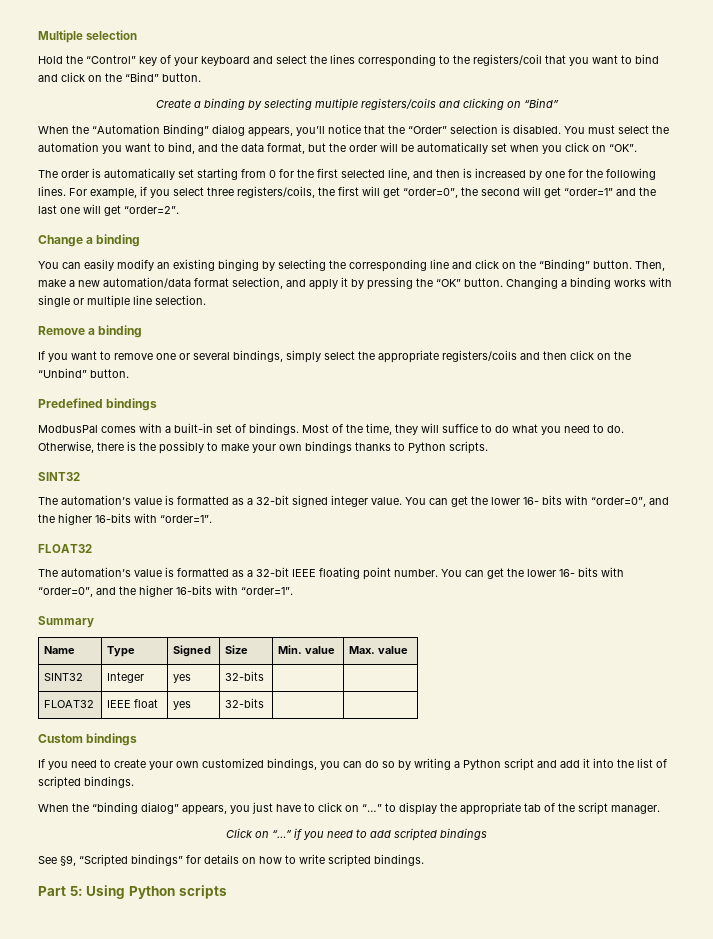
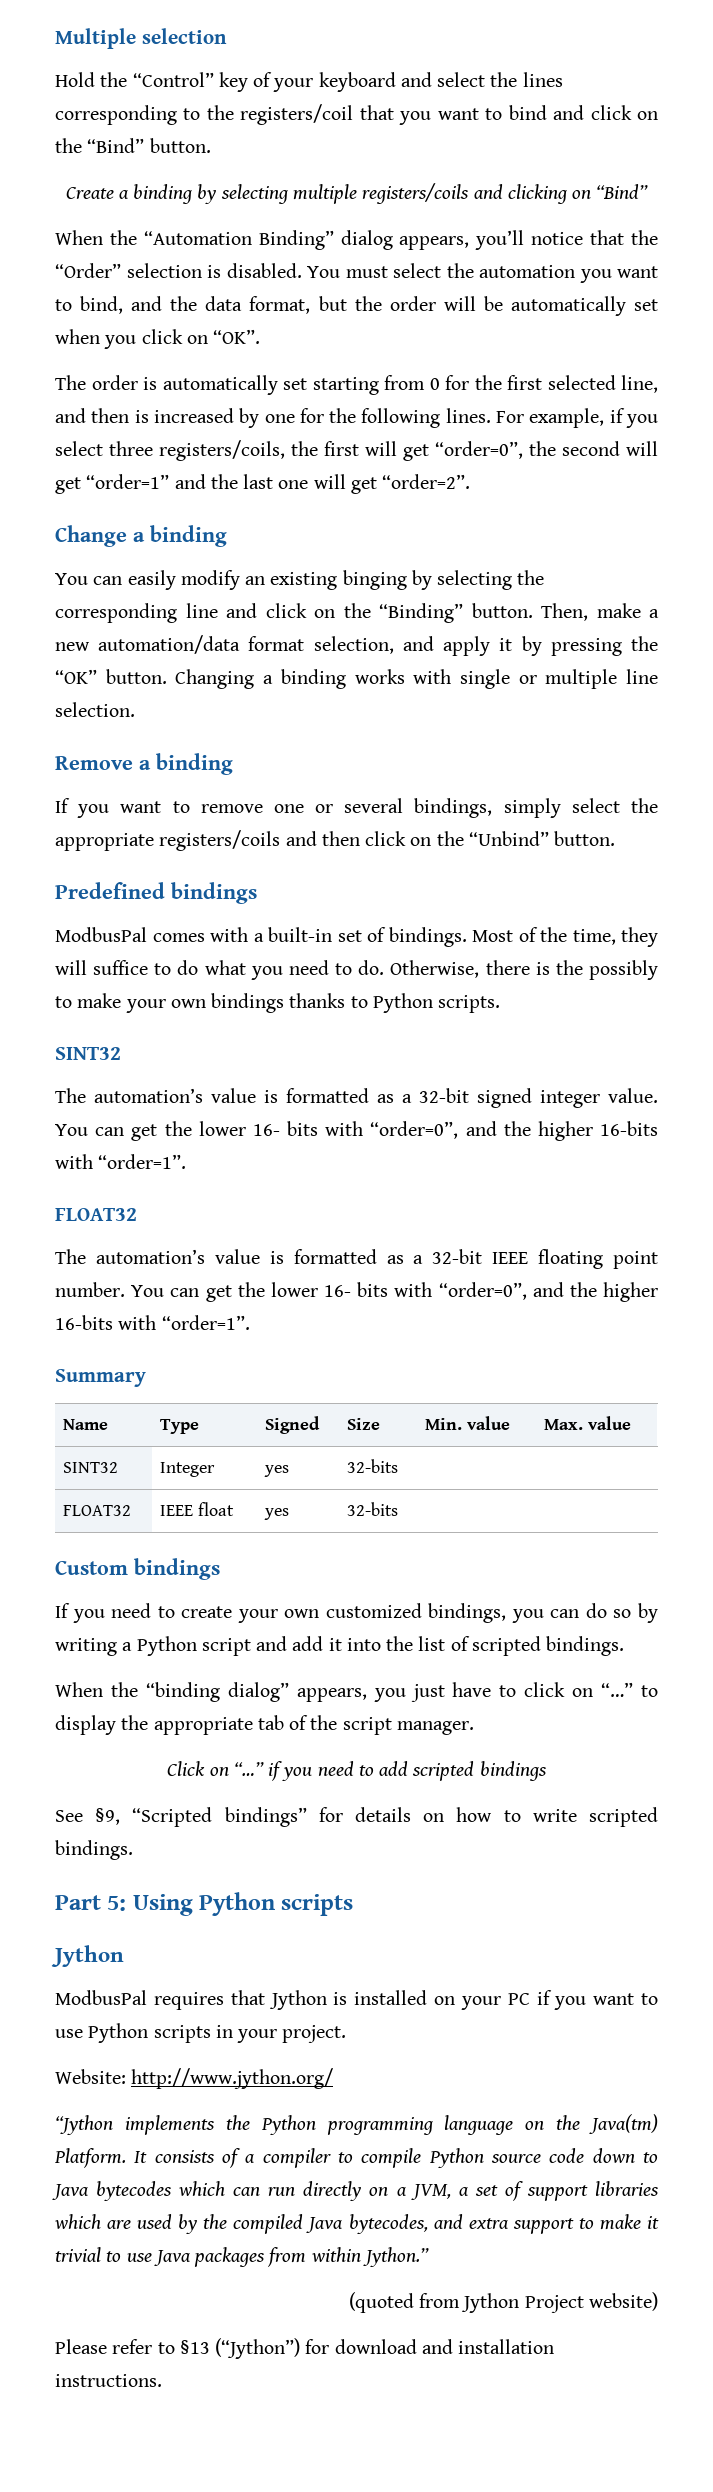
(227, 892) none -> [51,1945,124,1967] [55,1990,658,2010] [55,2023,347,2043] [55,2068,334,2089] [55,2114,658,2135] [54,2148,658,2168] [52,2181,660,2201] [54,2214,660,2234] [55,2247,429,2267] [348,2292,658,2313] [55,2338,555,2359] [55,2374,162,2387] // Jython // ModbusPal requires that Jython is installed on your PC if you want to use Python scripts in your project. // Website: http://www.jython.org/ // “Jython implements the Python programming language on the Java(tm) Platform. It consists of a compiler to compile Python source code down to Java bytecodes which can run directly on a JVM, a set of support libraries which are used by the compiled Java bytecodes, and extra support to make it trivial to use Java packages from within Jython.” // (quoted from Jython Project website) // Please refer to §13 (“Jython”) for download and installation instructions.

